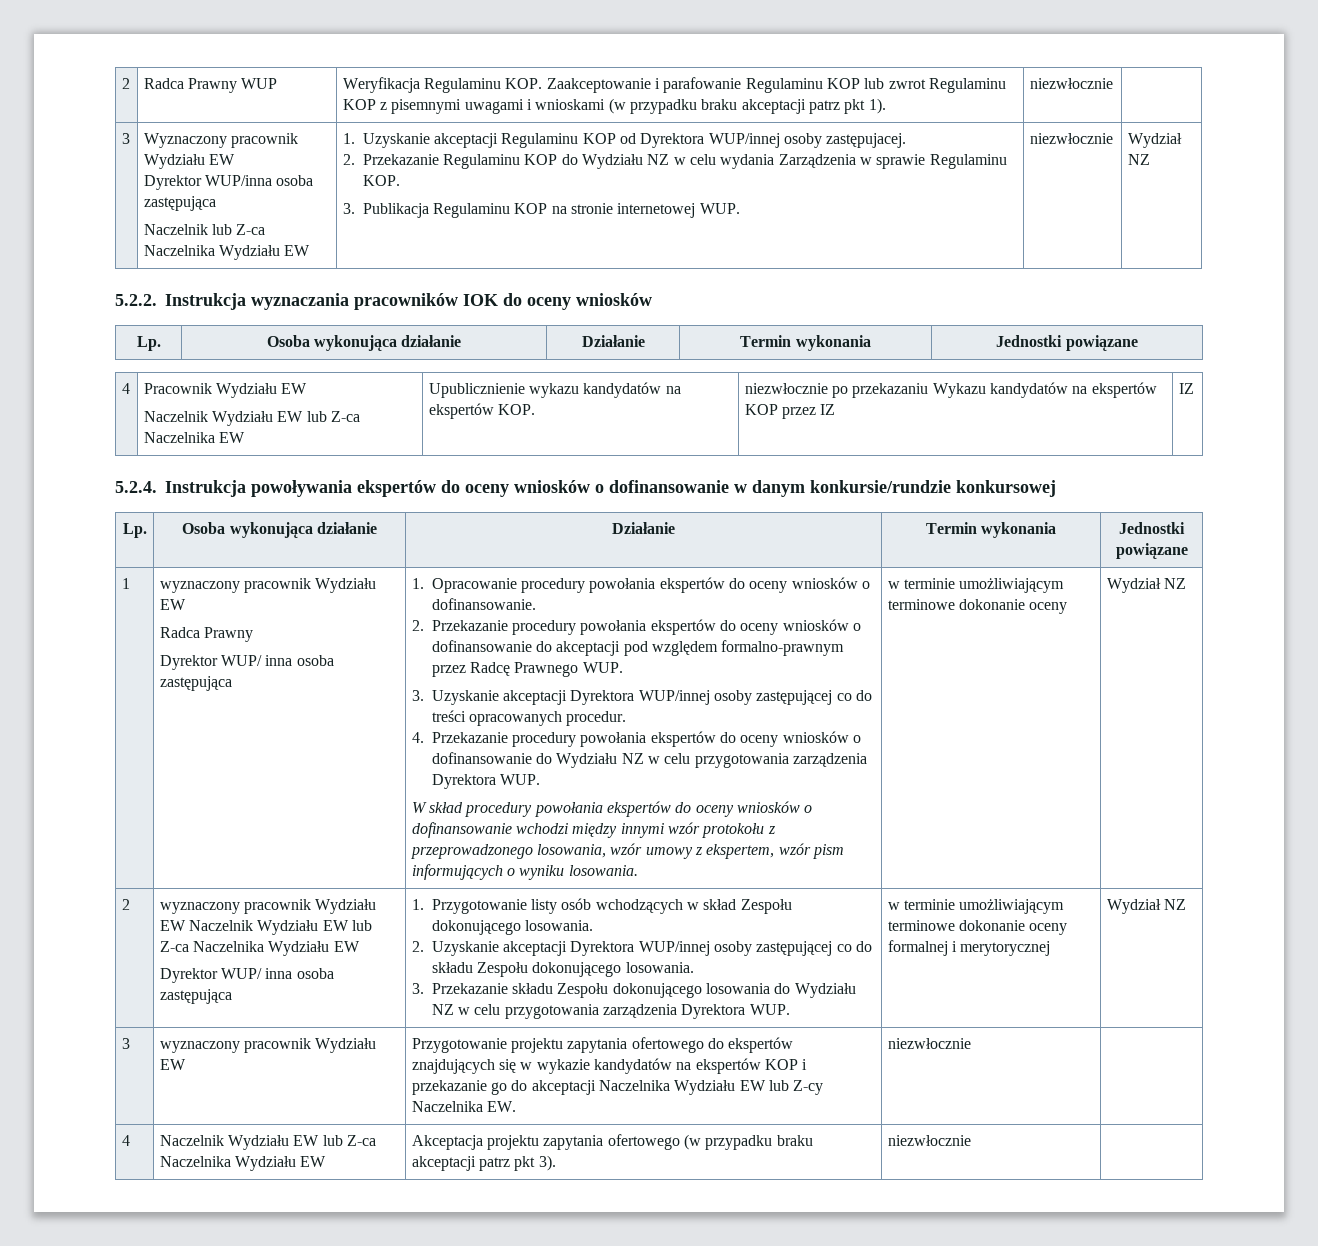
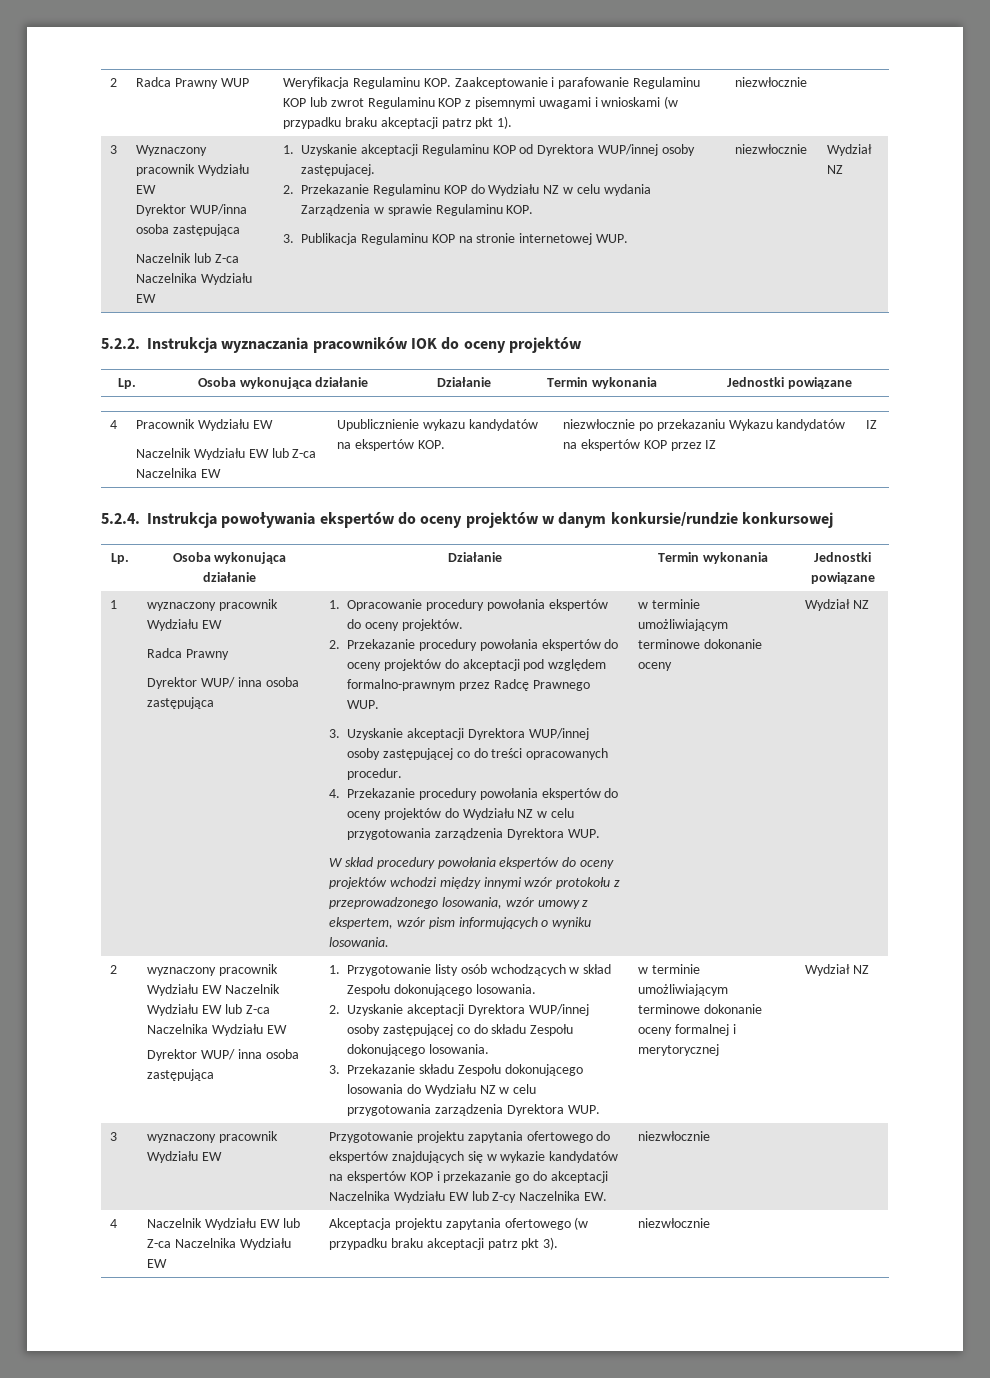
[576,293,652,306] wniosków -> [508,337,582,353] projektów
[514,480,729,493] wniosków o dofinansowanie -> [465,512,539,528] projektów
[791,577,871,589] [431,598,536,610] wniosków o dofinansowanie. -> [401,619,463,631] projektów.
[782,619,862,631] [431,640,532,652] wniosków o dofinansowanie -> [384,659,442,671] projektów
[782,731,862,743] [431,752,532,764] wniosków o dofinansowanie -> [384,808,442,820] projektów
[737,801,813,813] [411,822,512,838] wniosków o dofinansowanie -> [329,877,388,889] projektów

